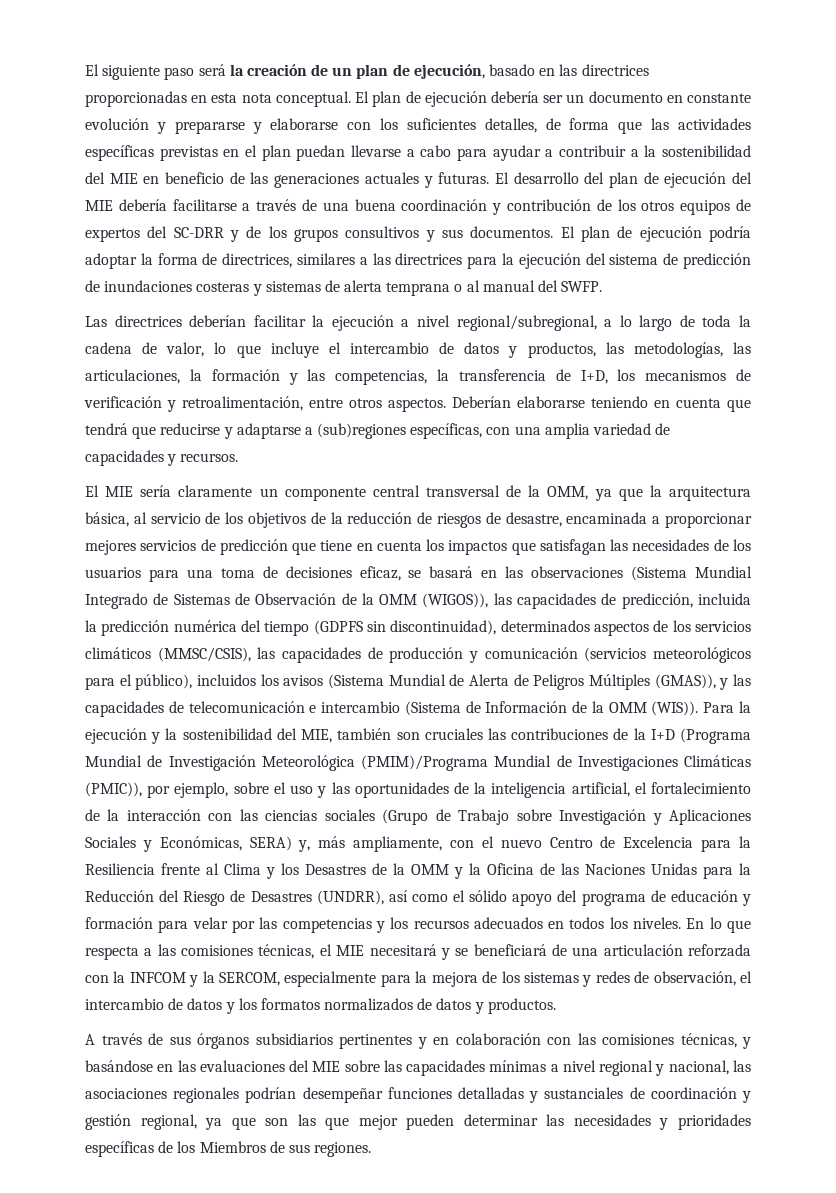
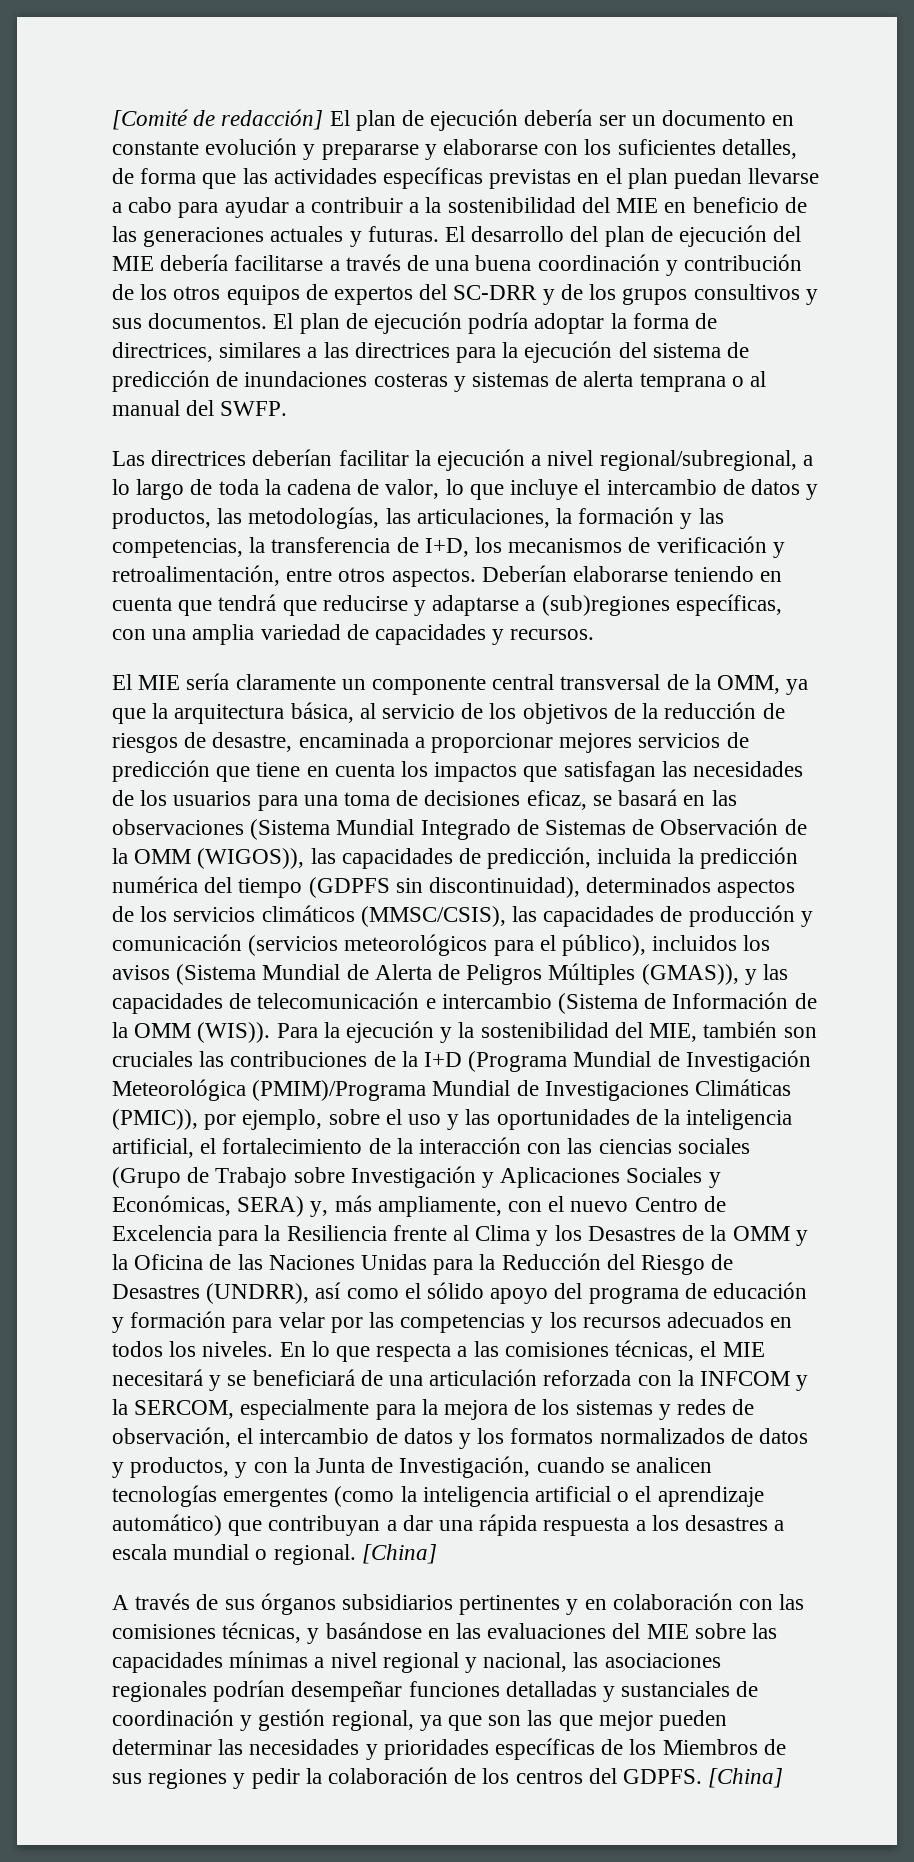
[85,64,649,80] [85,91,351,107] El siguiente paso será la creación de un plan de ejecución, basado en las directrices proporcionadas en esta nota conceptual. -> [112,109,324,130] [Comité de redacción]
[487,998,556,1014] productos. -> [130,1456,713,1478] [112,1485,764,1507] [112,1514,785,1536] [112,1544,437,1565] productos, y con la Junta de Investigación, cuando se analicen tecnologías emergentes (como la inteligencia artificial o el aprendizaje automático) que contribuyan a dar una rápida respuesta a los desastres a escala mundial o regional. [China]
[314,1142,372,1157] regiones. -> [148,1767,784,1789] regiones y pedir la colaboración de los centros del GDPFS. [China]

